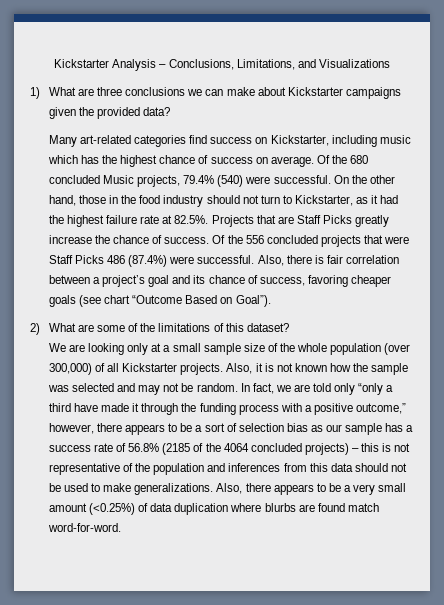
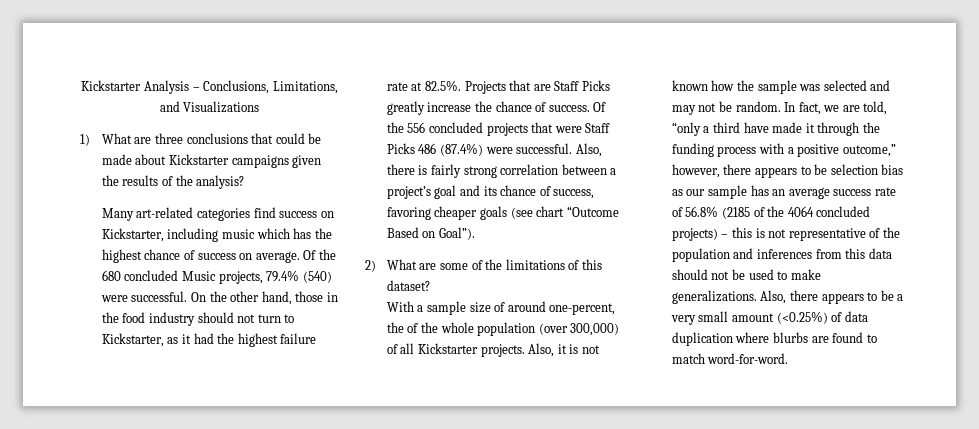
[187,87,255,96] we can make -> [251,133,322,144] [101,154,132,165] that could be made
[97,107,171,119] provided data? -> [122,175,245,189] results of the analysis?
[326,255,343,264] fair -> [430,164,497,178] fairly strong
[48,343,265,355] We are looking only at a small sample size -> [386,301,616,315] [386,322,404,333] With a sample size of around one-percent, the
[313,383,356,395] told only -> [863,101,888,115] told,
[195,423,237,432] a sort of -> (828, 169) none
[406,425,414,432] a -> [772,187,830,199] an average
(345, 507) none -> [866,334,877,343] to

